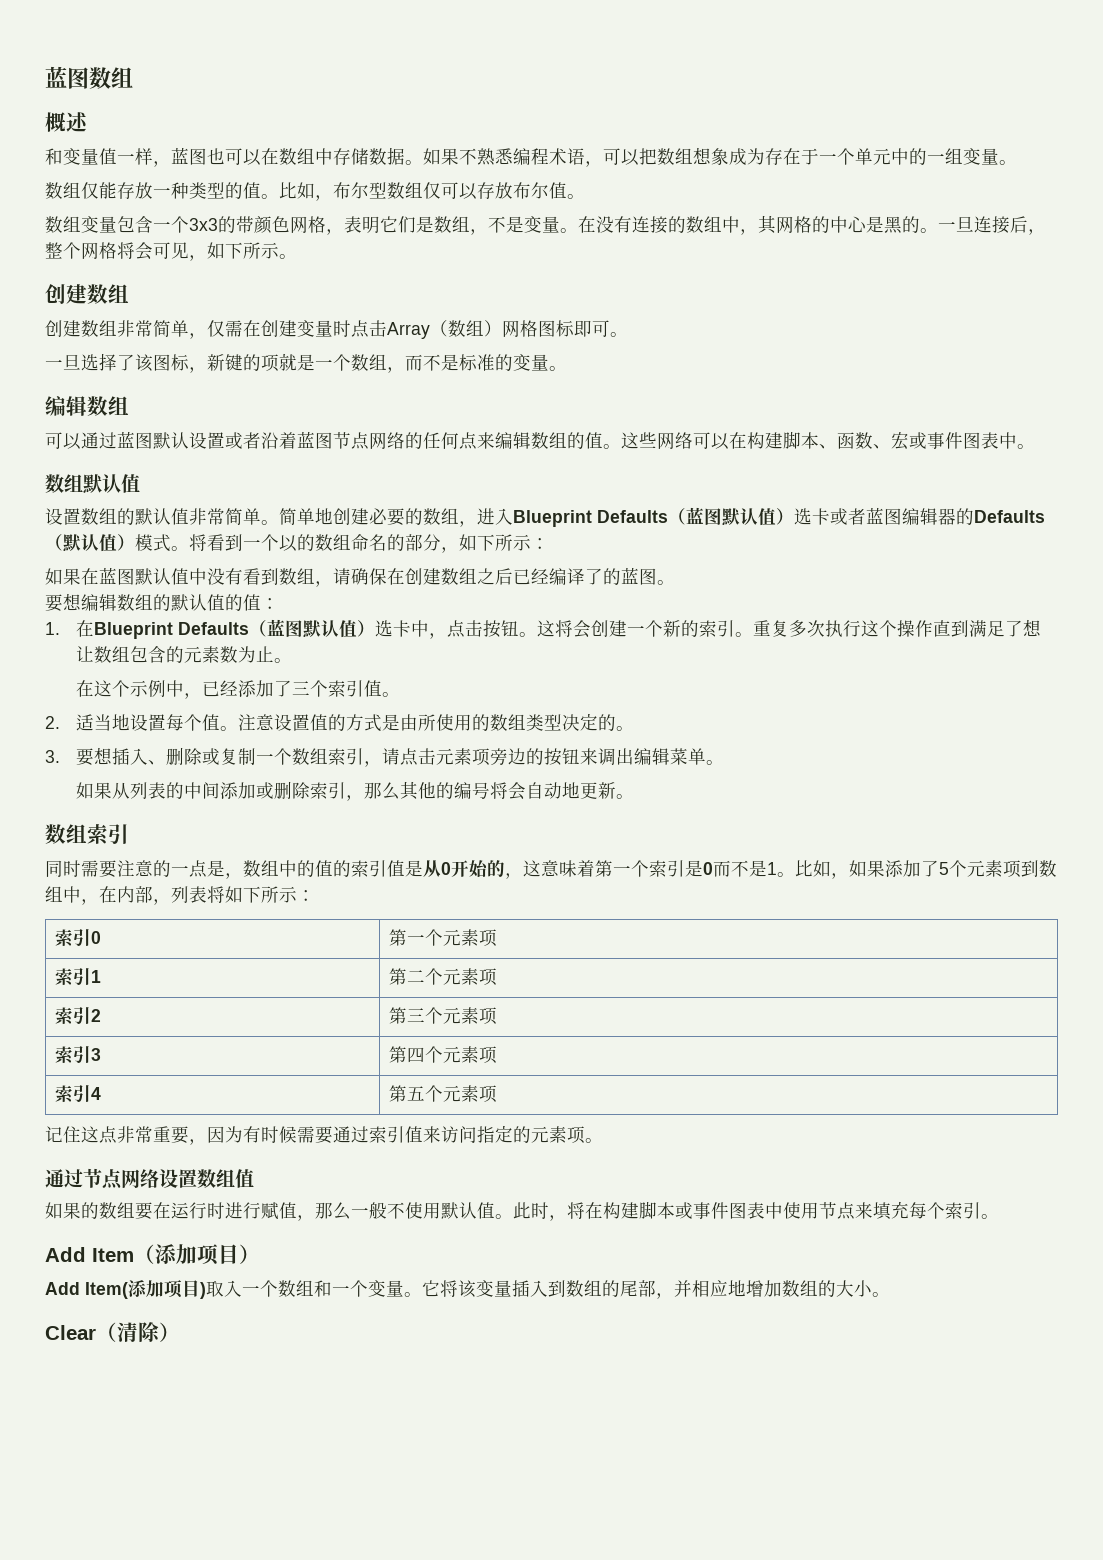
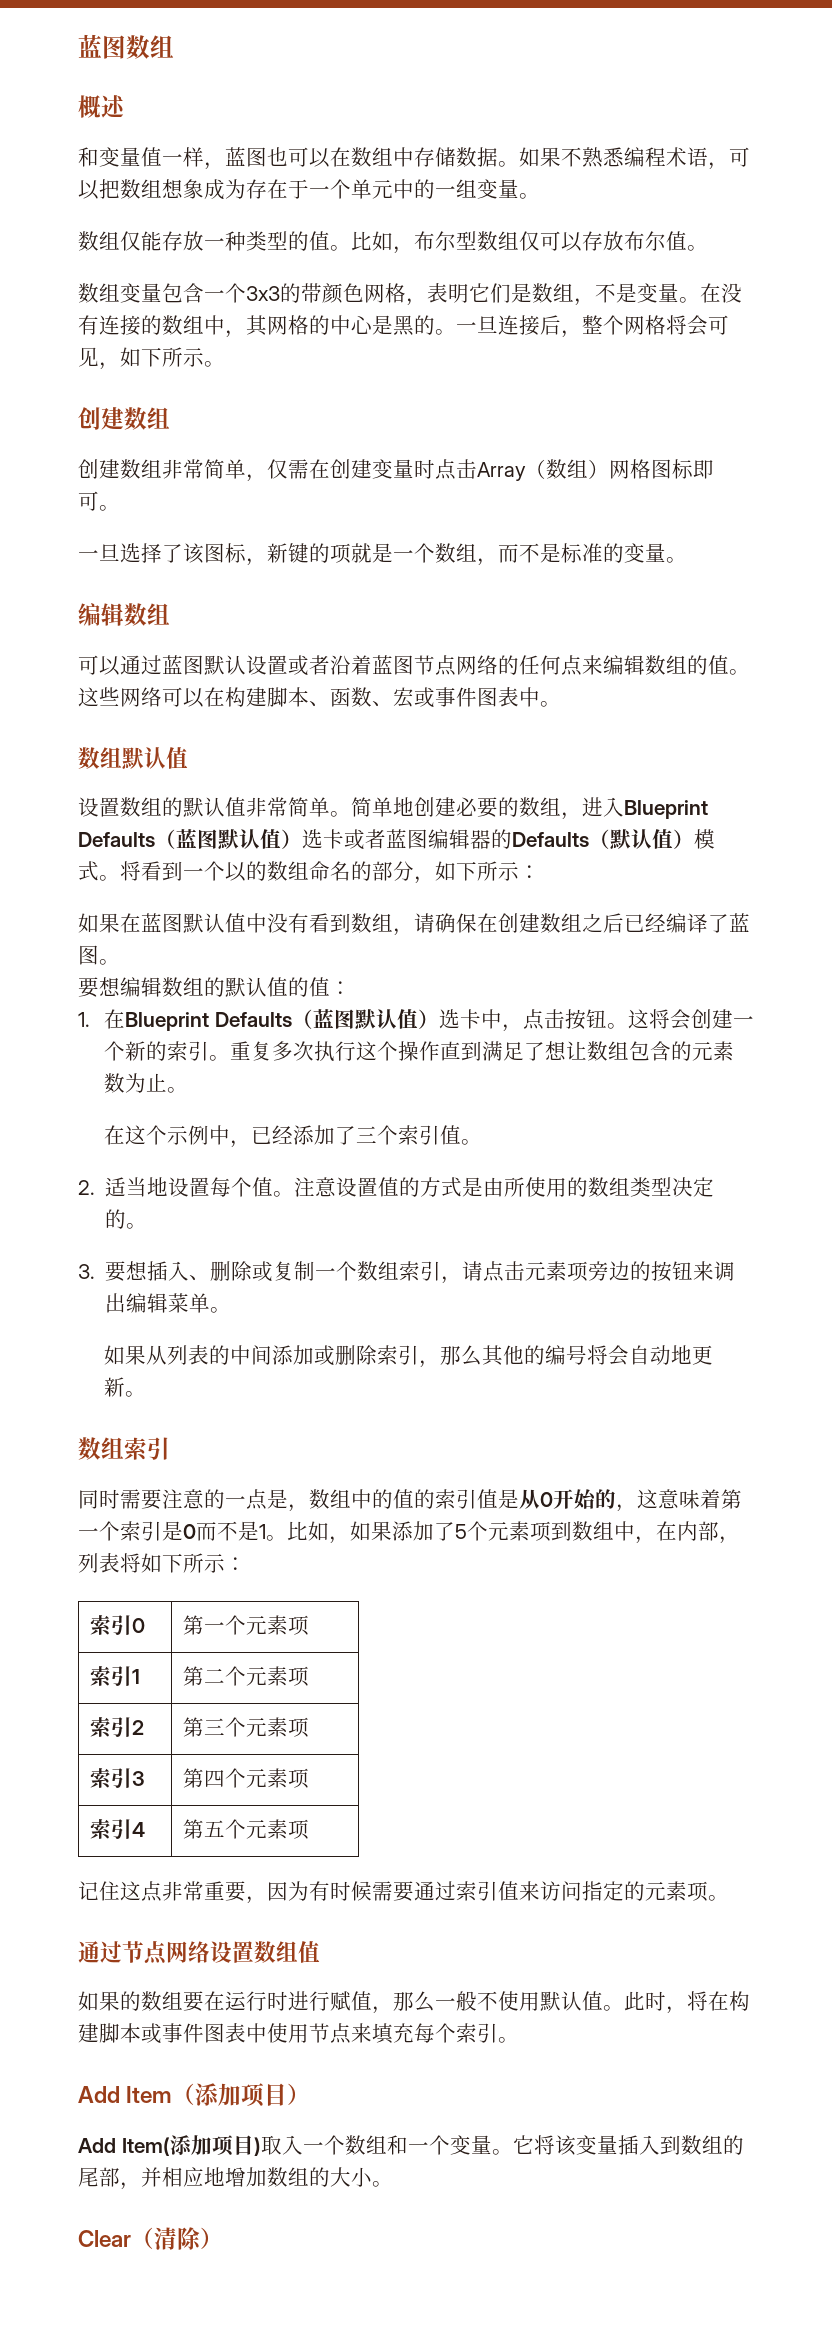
[603,568,621,585] 的 -> (729, 923) none

